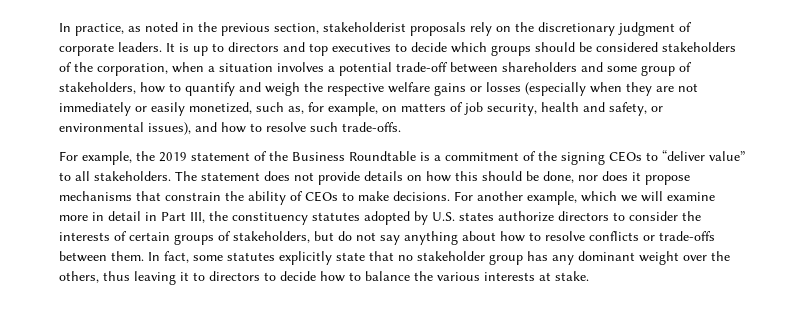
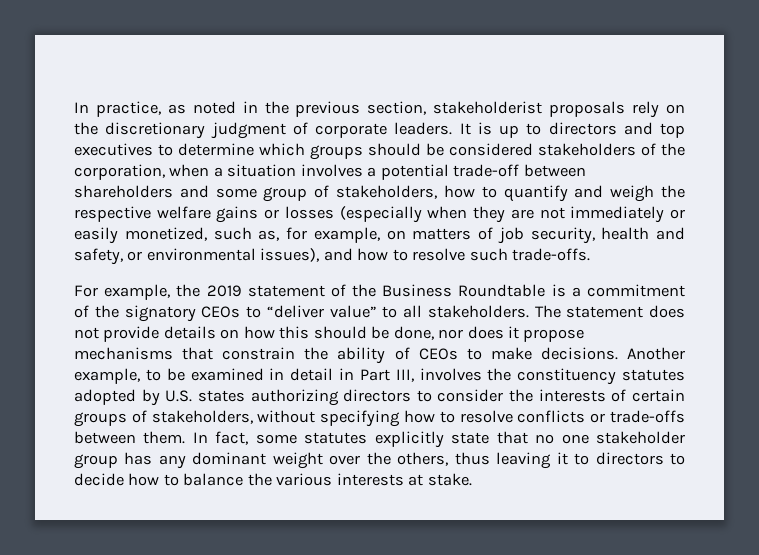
[411,42,447,52] decide -> [178,143,254,156] determine
[561,152,605,165] signing -> [124,305,196,322] signatory
[454,191,715,205] [59,215,88,221] For another example, which we will examine more -> [627,347,686,360] [74,368,264,384] Another example, to be examined
(205, 217) none -> [419,368,482,381] involves
[498,211,554,222] authorize -> [250,389,339,406] authorizing
[314,231,496,245] but do not say anything about -> [257,410,401,427] without specifying
(413, 258) none -> [561,434,589,444] one

